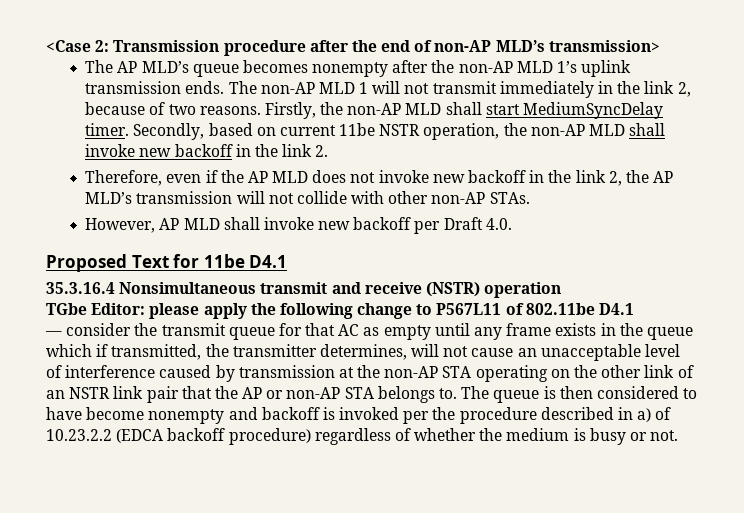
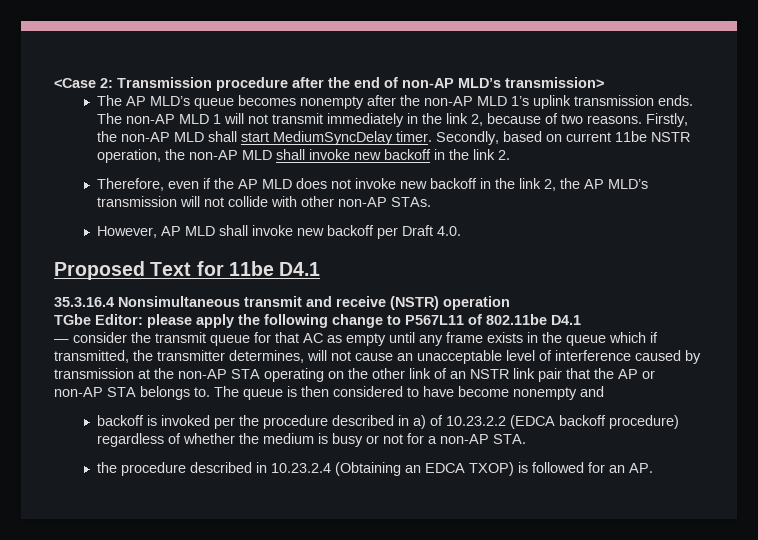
(258, 413) none -> (604, 391) //
[650,430,679,441] not. -> [382,433,526,444] [96,462,653,476] not for a non-AP STA. // the procedure described in 10.23.2.4 (Obtaining an EDCA TXOP) is followed for an AP.

